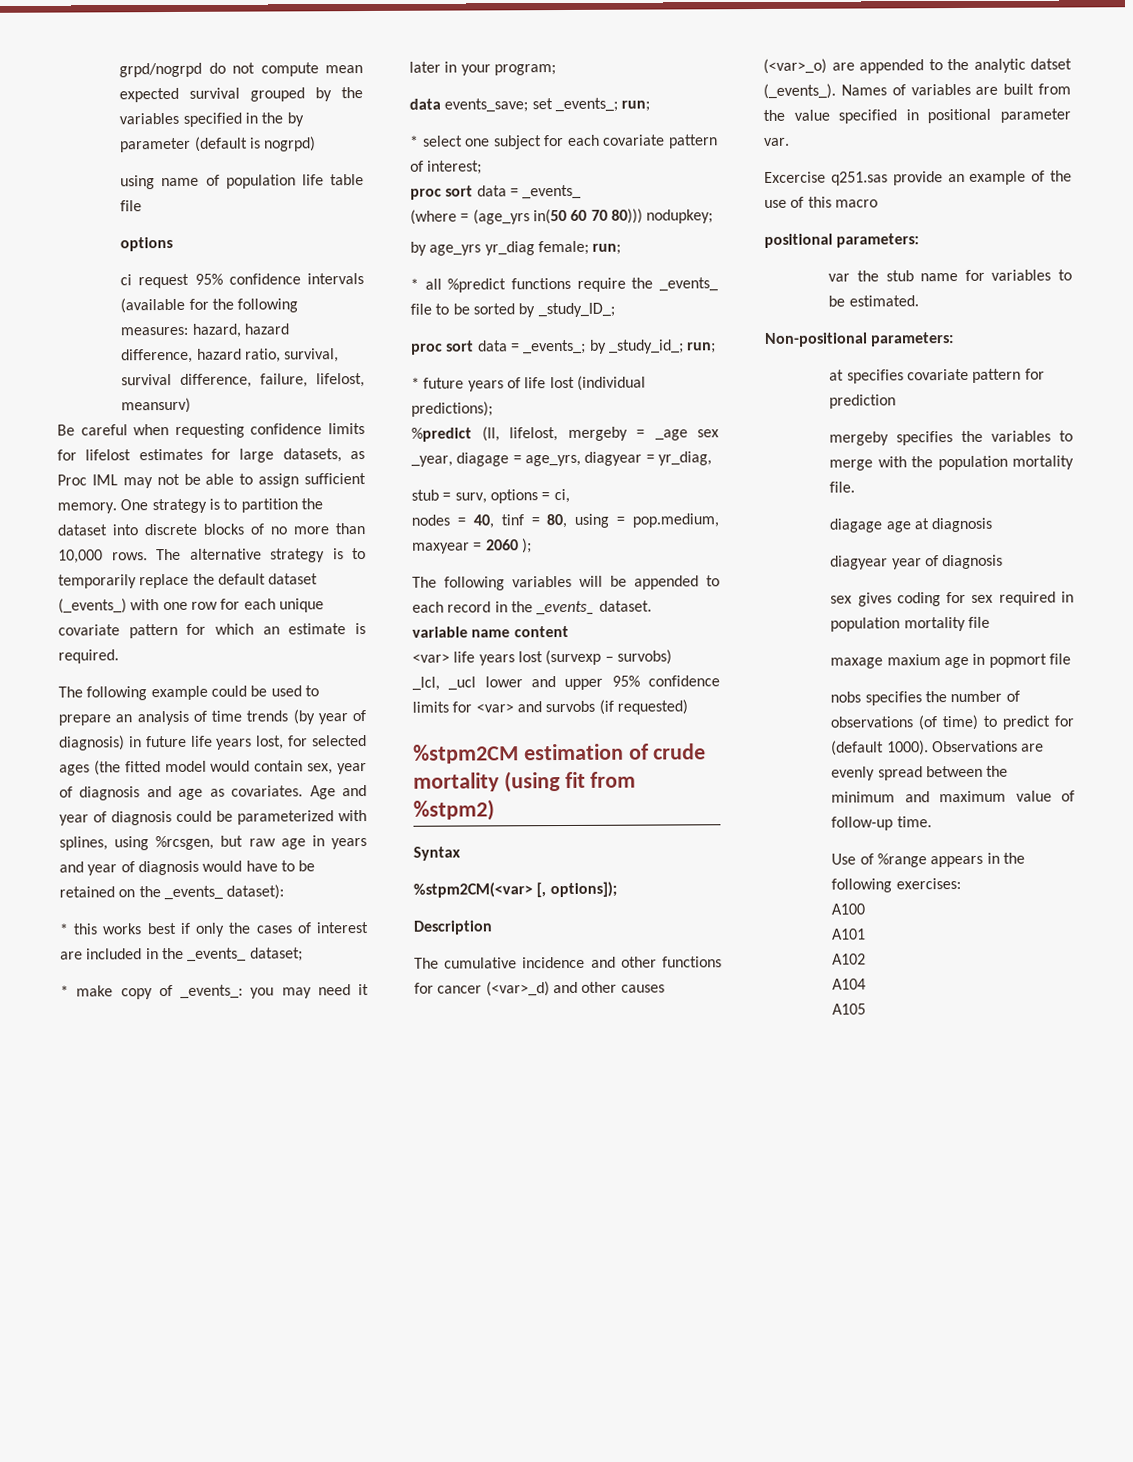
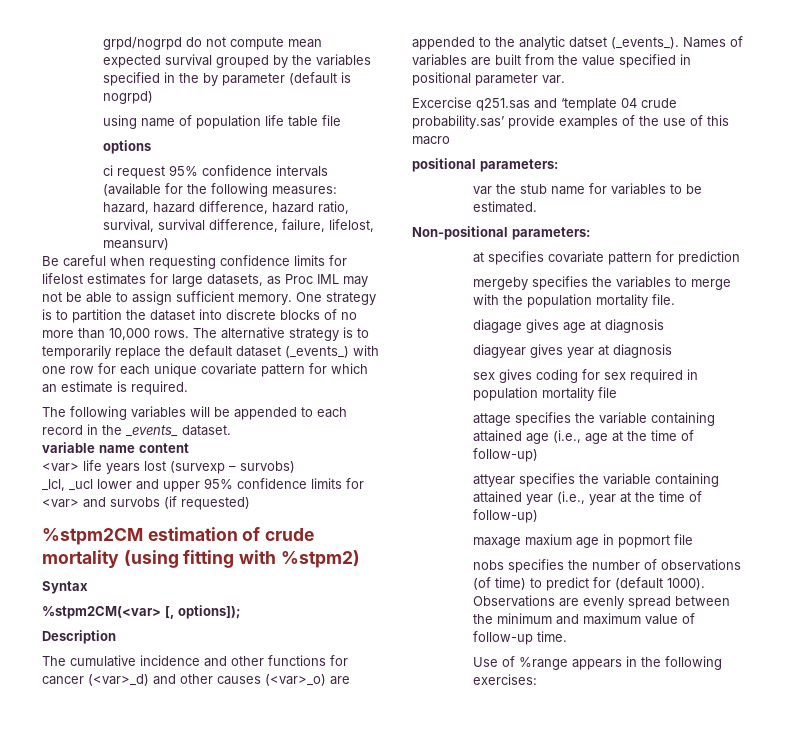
[58,685,319,701] [58,709,366,726] [59,735,367,751] [59,760,367,776] [59,785,367,801] [59,810,367,826] [59,835,367,851] [59,860,316,876] [59,884,285,901] [59,922,370,937] [60,947,303,962] [60,984,369,1000] [409,61,556,76] [409,97,651,113] [409,134,718,150] [410,160,483,175] [410,184,582,200] [410,208,714,225] [410,240,622,256] [410,277,718,293] [410,302,615,318] [411,339,717,355] [411,375,646,392] [411,401,493,417] [411,426,719,442] [411,451,712,467] [411,488,570,504] [411,513,719,529] [412,538,532,554] // The following example could be used to prepare an analysis of time trends (by year of diagnosis) in future life years lost, for selected ages (the fitted model would contain sex, year of diagnosis and age as covariates. Age and year of diagnosis could be parameterized with splines, using %rcsgen, but raw age in years and year of diagnosis would have to be retained on the _events_ dataset): // * this works best if only the cases of interest are included in the _events_ dataset; // * make copy of _events_: you may need it later in your program; // data events_save; set _events_; run; // * select one subject for each covariate pattern of interest; // proc sort data = _events_ // (where = (age_yrs in(50 60 70 80))) nodupkey; // by age_yrs yr_diag female; run; // * all %predict functions require the _events_ file to be sorted by _study_ID_; // proc sort data = _events_; by _study_id_; run; // * future years of life lost (individual predictions); // %predict (ll, lifelost, mergeby = _age sex _year, diagage = age_yrs, diagyear = yr_diag, // stub = surv, options = ci, // nodes = 40, tinf = 80, using = pop.medium, maxyear = 2060 ); -> (188, 388) none
[564,771,637,789] fit from -> [183,550,277,568] fitting with
[892,170,1027,186] provide an example -> [534,98,677,111] [412,115,618,129] and ‘template 04 crude probability.sas’ provide examples
(883, 525) none -> [526,319,560,333] gives
[891,555,939,570] year of -> [530,344,610,358] gives year at
(990, 622) none -> [473,412,716,426] [473,430,695,444] [473,448,539,462] [473,473,720,487] [473,491,703,505] [473,509,539,523] // attage specifies the variable containing attained age (i.e., age at the time of follow-up) // attyear specifies the variable containing attained year (i.e., year at the time of follow-up)
[831,903,866,915] [832,928,867,940] [832,953,867,965] [832,978,867,990] [832,1003,867,1015] // A100 // A101 // A102 // A104 // A105 -> (538, 679) none

